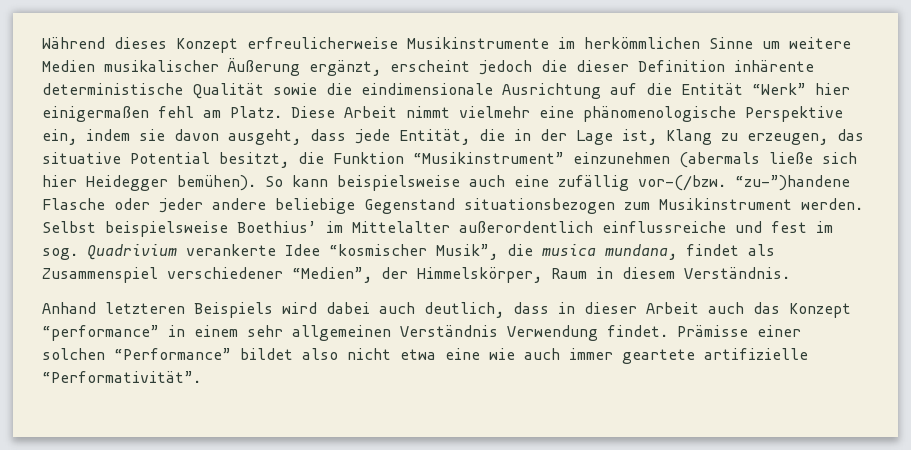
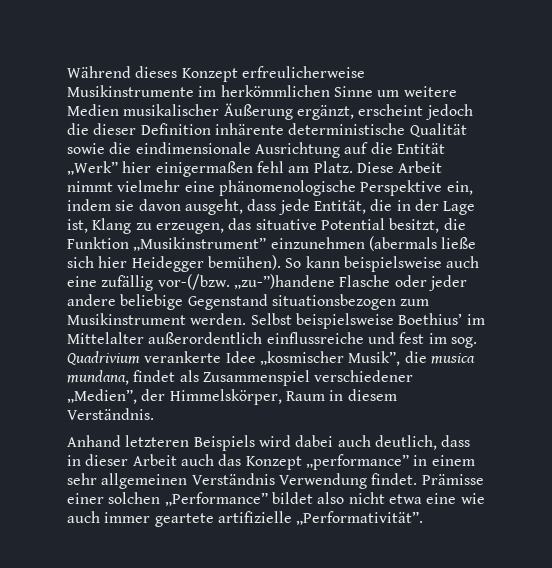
[752,83,806,95] “Werk” -> [67,161,118,175] „Werk”
[413,152,564,164] “Musikinstrument” -> [133,237,267,251] „Musikinstrument”
[735,175,850,191] “zu-”)handene -> [233,274,335,289] „zu-”)handene
[329,244,427,256] “kosmischer -> [259,351,344,365] „kosmischer
[292,267,372,283] “Medien”, -> [67,389,137,404] „Medien”,
[42,325,159,341] “performance” -> [305,454,409,470] „performance”
[114,348,231,360] “Performance” -> [164,492,268,506] „Performance”
[42,371,201,383] “Performativität”. -> [296,511,424,525] „Performativität”.

